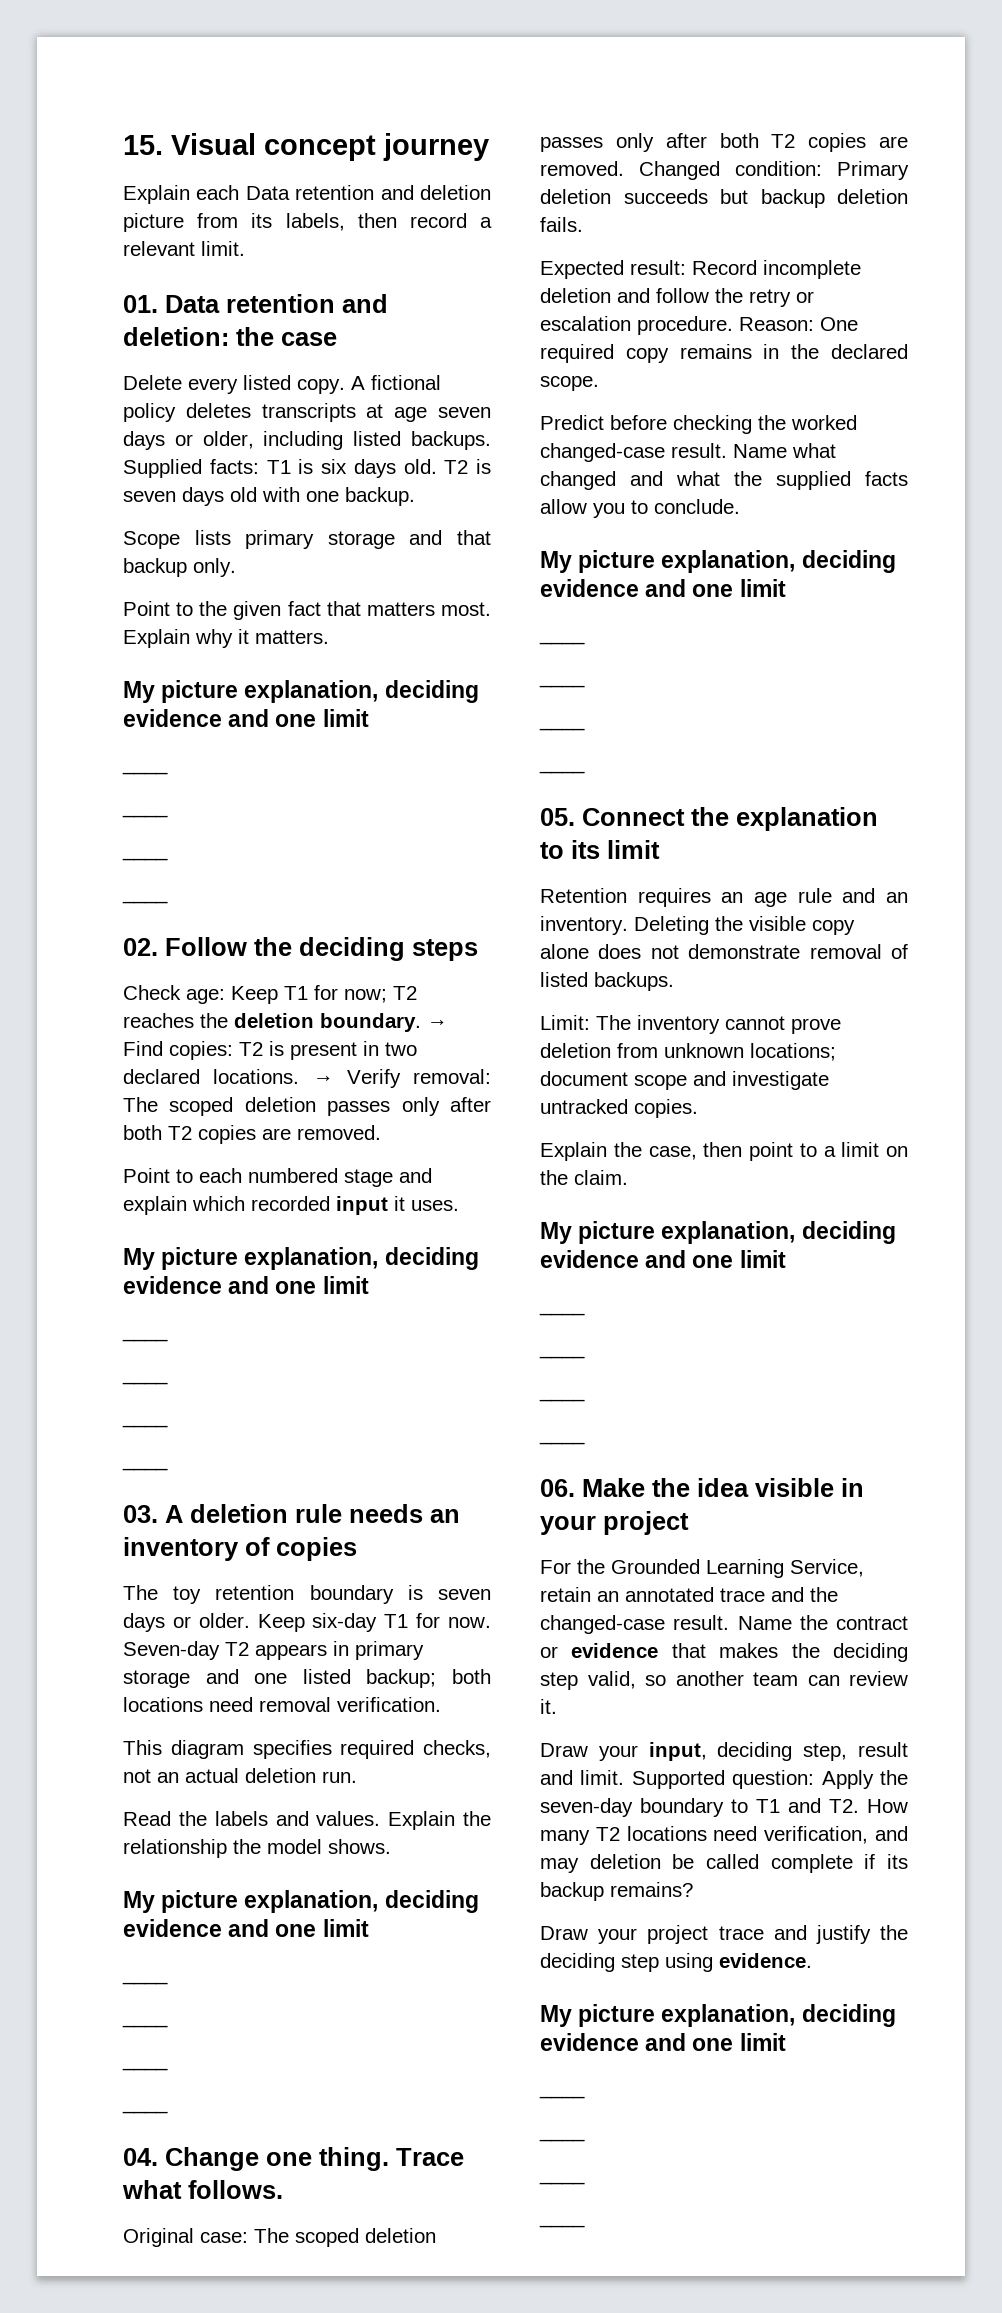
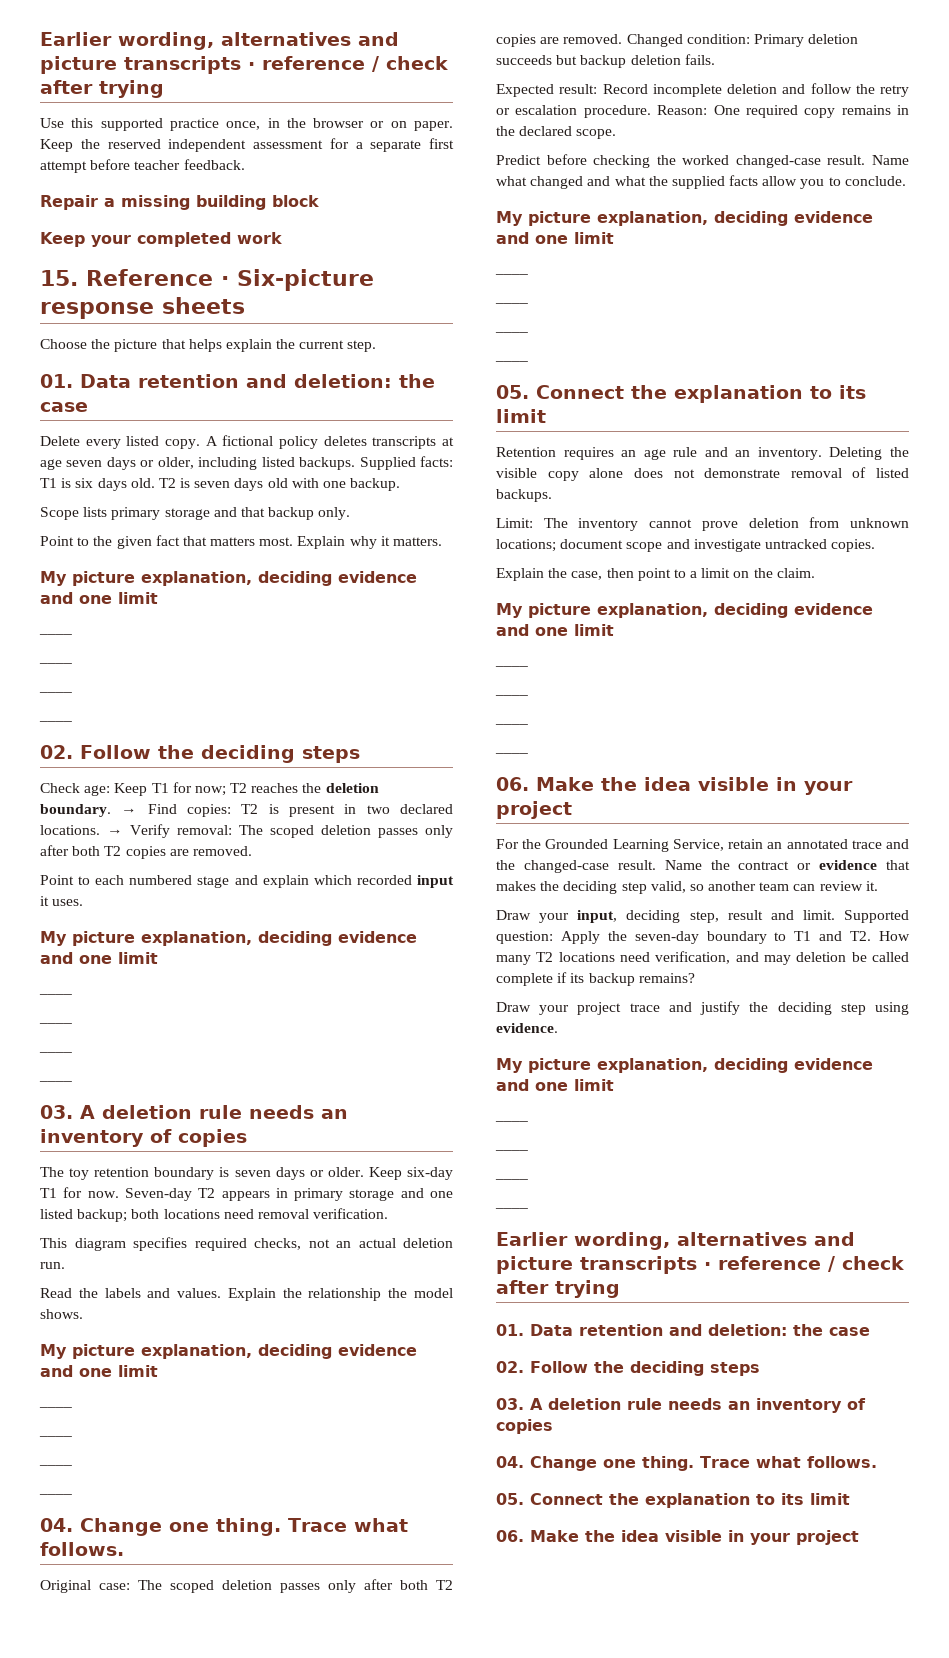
[123,133,489,161] [123,185,491,204] [123,213,492,232] [123,241,245,256] 15. Visual concept journey // Explain each Data retention and deletion picture from its labels, then record a relevant limit. -> [40,32,399,50] [40,56,448,74] [40,80,164,98] [40,118,454,131] [40,138,454,152] [40,159,245,173] [40,195,319,210] [40,232,282,247] [40,269,374,291] [40,297,245,319] [40,339,377,352] Earlier wording, alternatives and picture transcripts · reference / check after trying // Use this supported practice once, in the browser or on paper. Keep the reserved independent assessment for a separate first attempt before teacher feedback. // Repair a missing building block // Keep your completed work // 15. Reference · Six-picture response sheets // Choose the picture that helps explain the current step.
(585, 2225) none -> [496,1232,855,1250] [496,1256,904,1274] [496,1280,620,1298] [496,1324,870,1336] [496,1361,760,1376] [496,1398,866,1413] [496,1419,553,1434] [496,1456,877,1471] [496,1493,850,1508] [496,1530,859,1545] // Earlier wording, alternatives and picture transcripts · reference / check after trying // 01. Data retention and deletion: the case // 02. Follow the deciding steps // 03. A deletion rule needs an inventory of copies // 04. Change one thing. Trace what follows. // 05. Connect the explanation to its limit // 06. Make the idea visible in your project

